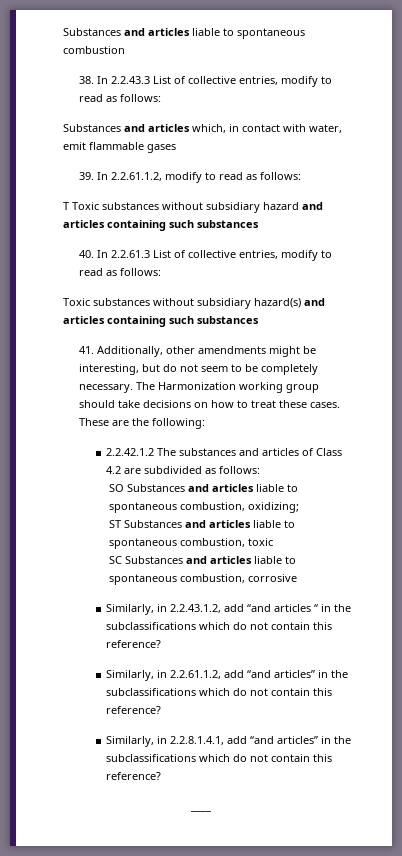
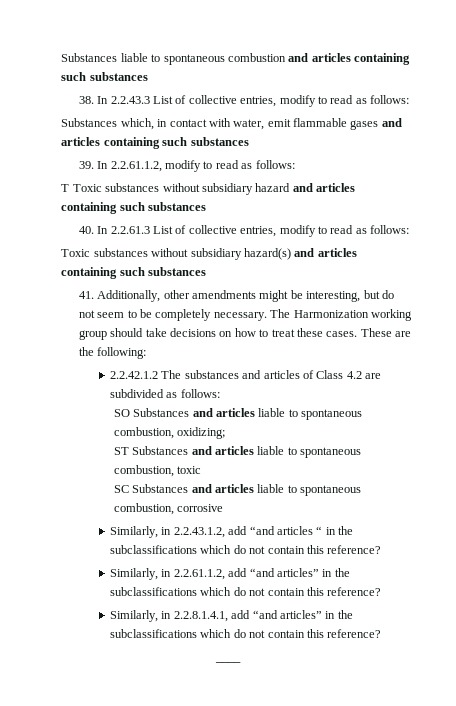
[63,28,191,36] Substances and articles -> [61,53,118,62] Substances
(126, 50) none -> [288,53,411,65] [61,72,148,81] and articles containing such substances
[124,124,191,132] and articles -> (118, 122) none
(177, 148) none -> [381,118,402,127] [61,137,249,149] and articles containing such substances

